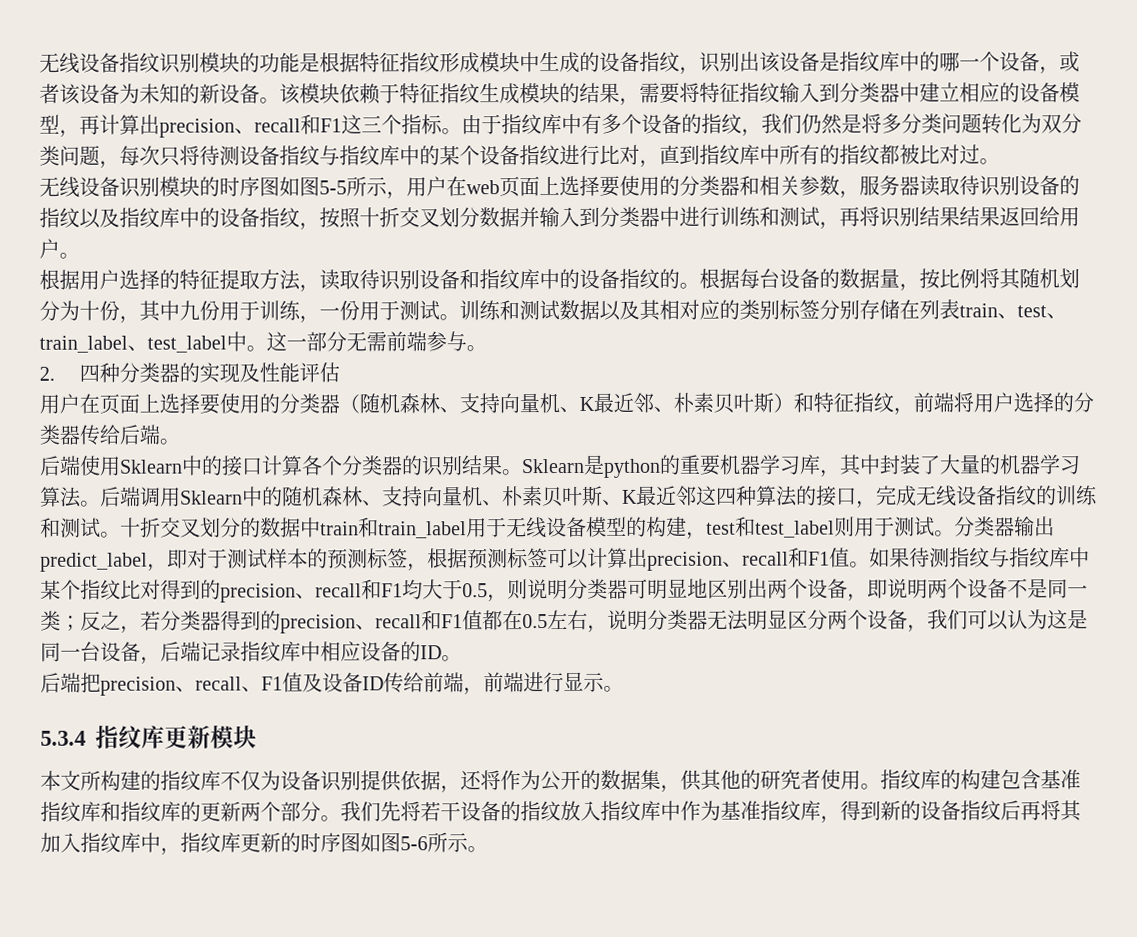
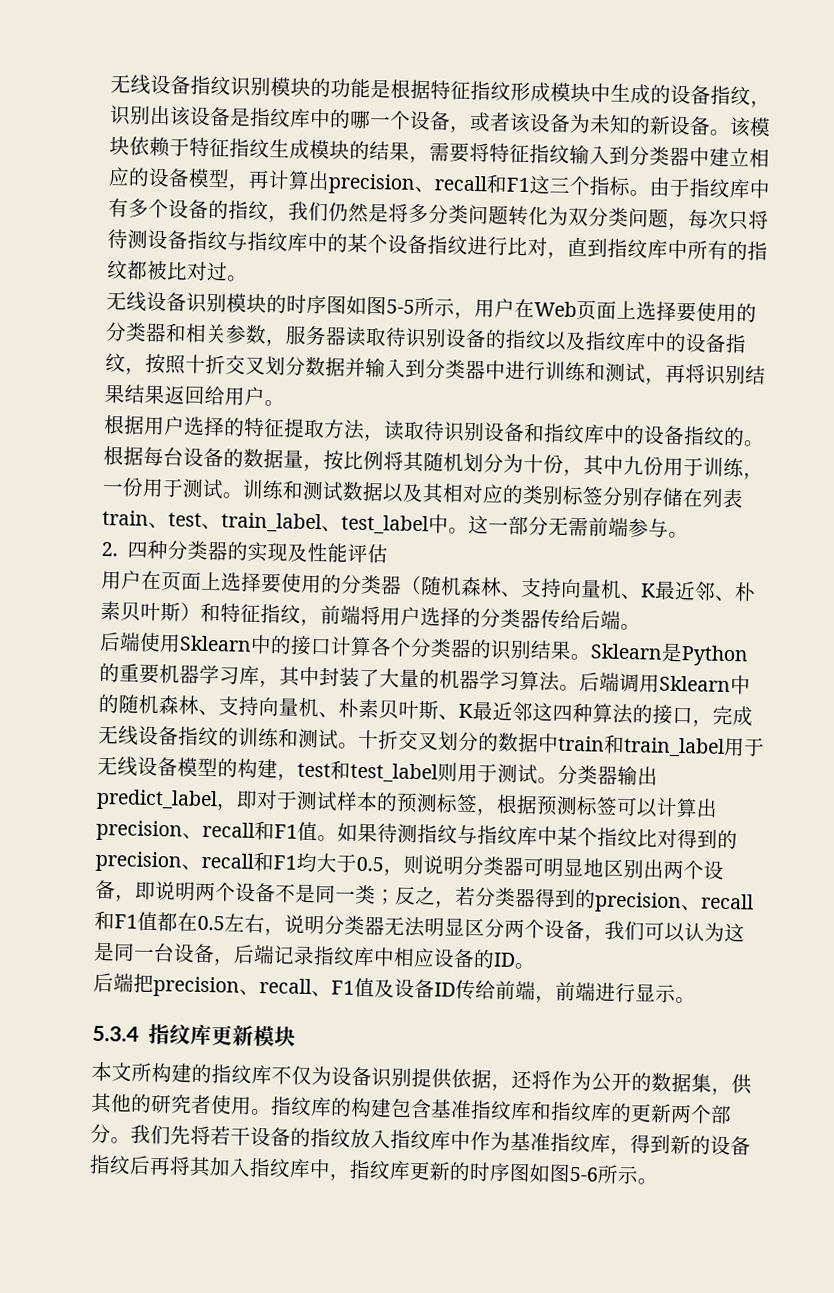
[466,180,500,195] web -> [534,301,577,317] Web
[603,458,661,478] python -> [681,645,749,667] Python

